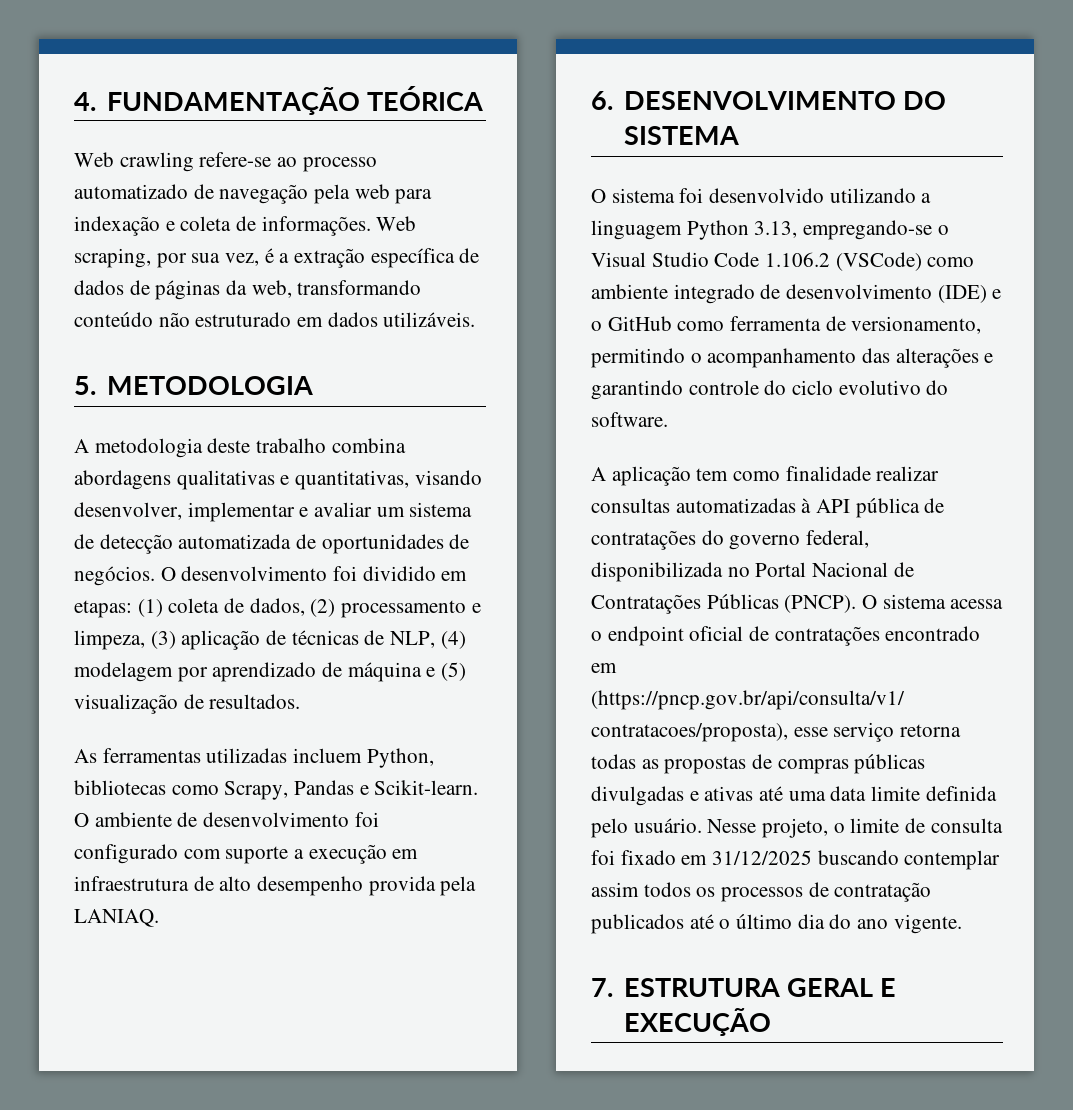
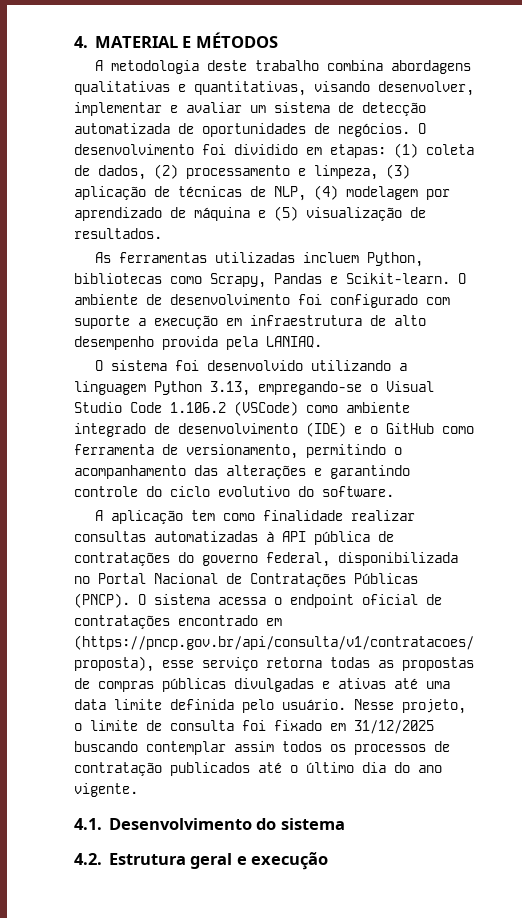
[106,86,483,115] [74,152,377,172] [74,184,433,204] [74,216,417,236] [74,248,480,268] [74,280,422,300] [74,312,476,327] [74,376,313,395] FUNDAMENTAÇÃO TEÓRICA // Web crawling refere-se ao processo automatizado de navegação pela web para indexação e coleta de informações. Web scraping, por sua vez, é a extração específica de dados de páginas da web, transformando conteúdo não estruturado em dados utilizáveis. // 5. METODOLOGIA -> [94,32,278,48] MATERIAL E MÉTODOS
[591,91,946,110] [623,126,739,145] // 6. DESENVOLVIMENTO DO SISTEMA -> (322, 342) none
[591,978,897,997] [623,1008,771,1036] 7. ESTRUTURA GERAL E EXECUÇÃO -> [74,818,345,830] [74,852,329,870] 4.1. Desenvolvimento do sistema // 4.2. Estrutura geral e execução

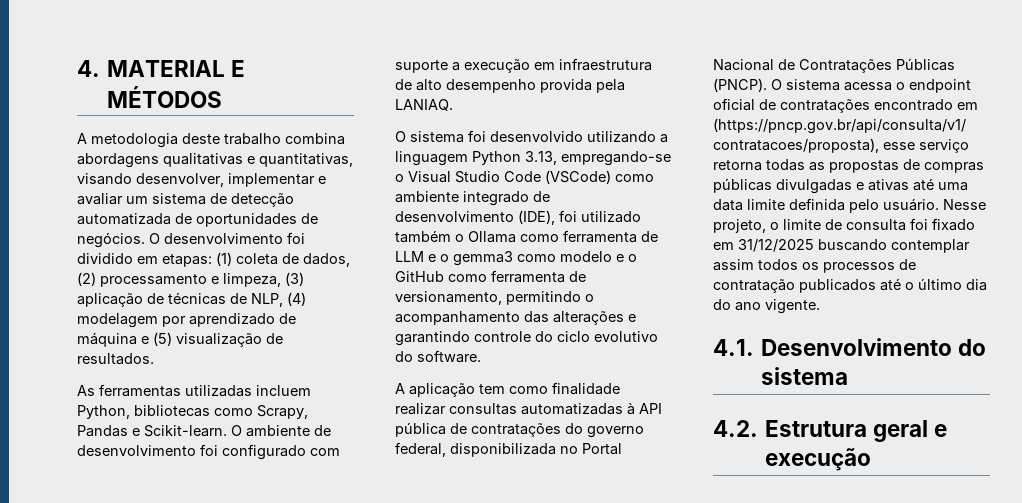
[170,402,226,413] 1.106.2 -> (541, 176) none
[306,422,346,437] (IDE) -> [518,210,641,225] [395,230,658,243] [395,251,612,266] (IDE), foi utilizado também o Ollama como ferramenta de LLM e o gemma3 como modelo

